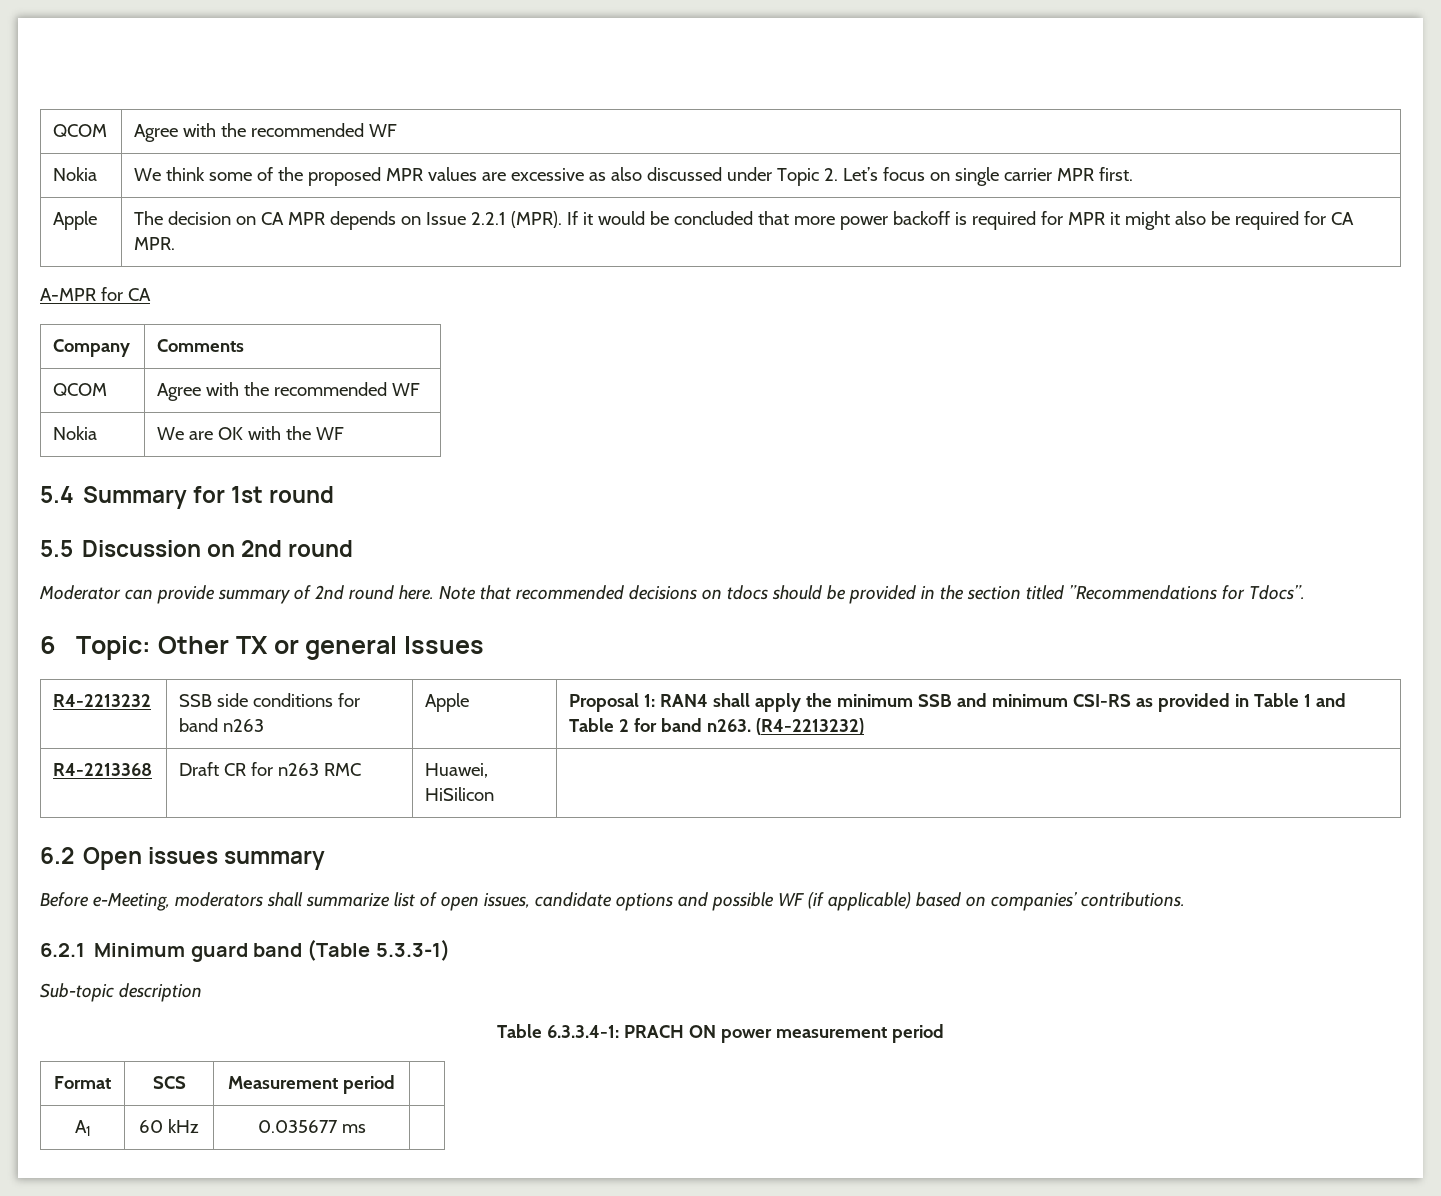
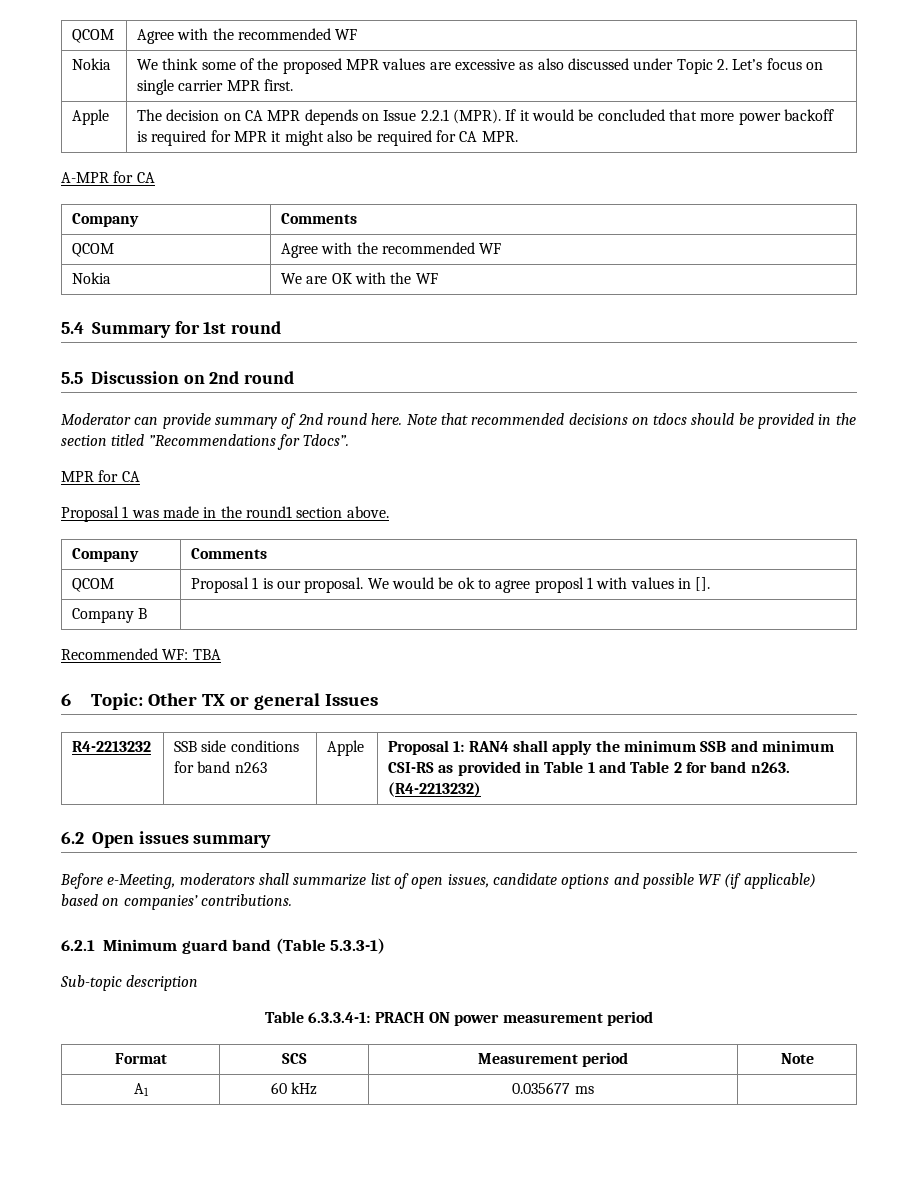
(1305, 592) none -> [61,470,140,482] [61,506,389,522] [72,548,140,562] [191,548,268,559] [72,578,115,592] [191,577,711,593] [72,608,148,623] [61,648,221,660] // MPR for CA // Proposal 1 was made in the round1 section above. // Company | Comments // QCOM | Proposal 1 is our proposal. We would be ok to agree proposl 1 with values in []. // Company B | // Recommended WF: TBA
[53,763,153,776] [179,762,362,776] [425,763,489,778] [425,787,495,801] // R4-2213368 | Draft CR for n263 RMC | Huawei, HiSilicon | -> (482, 789) none
(395, 1084) none -> [780,1053,814,1064] Note

